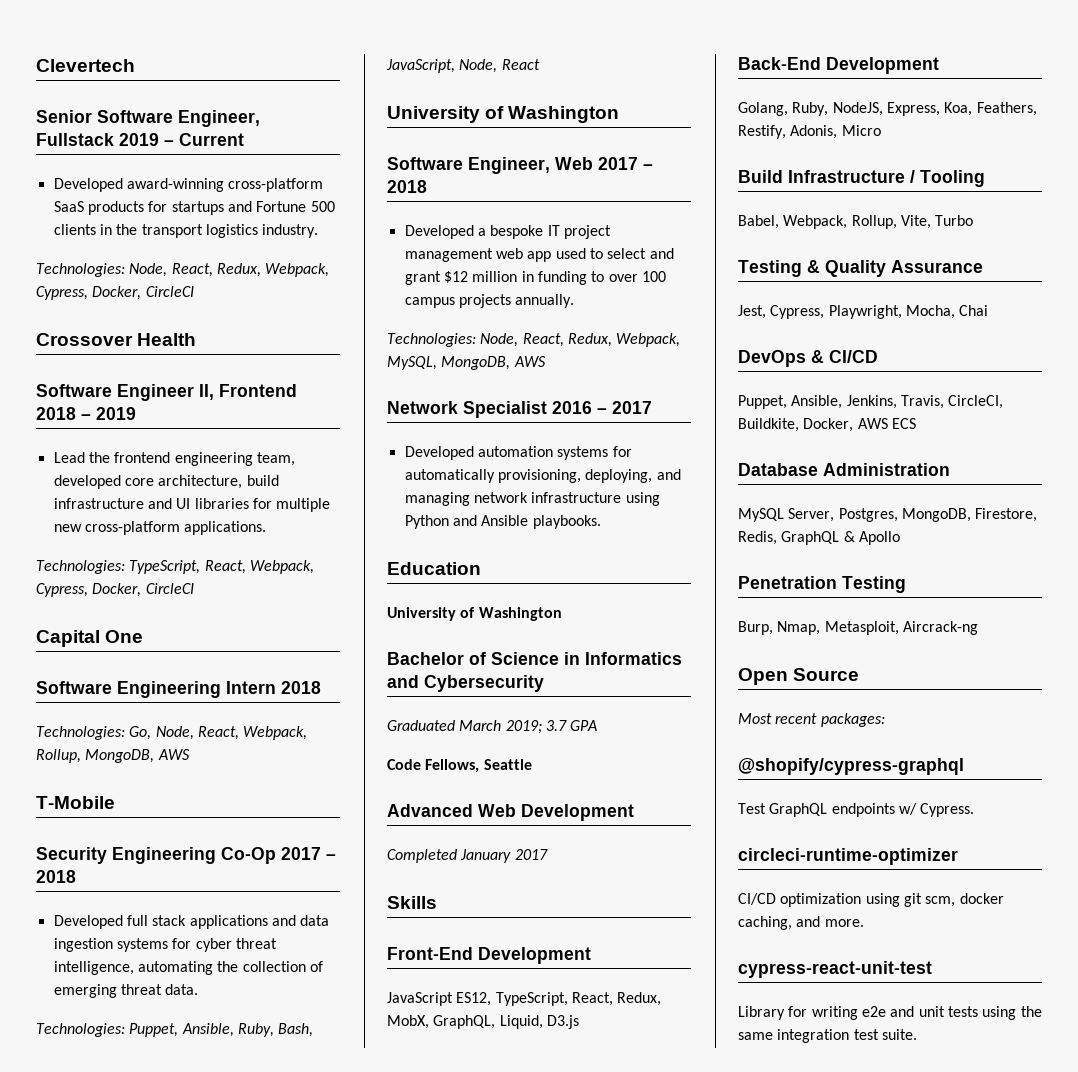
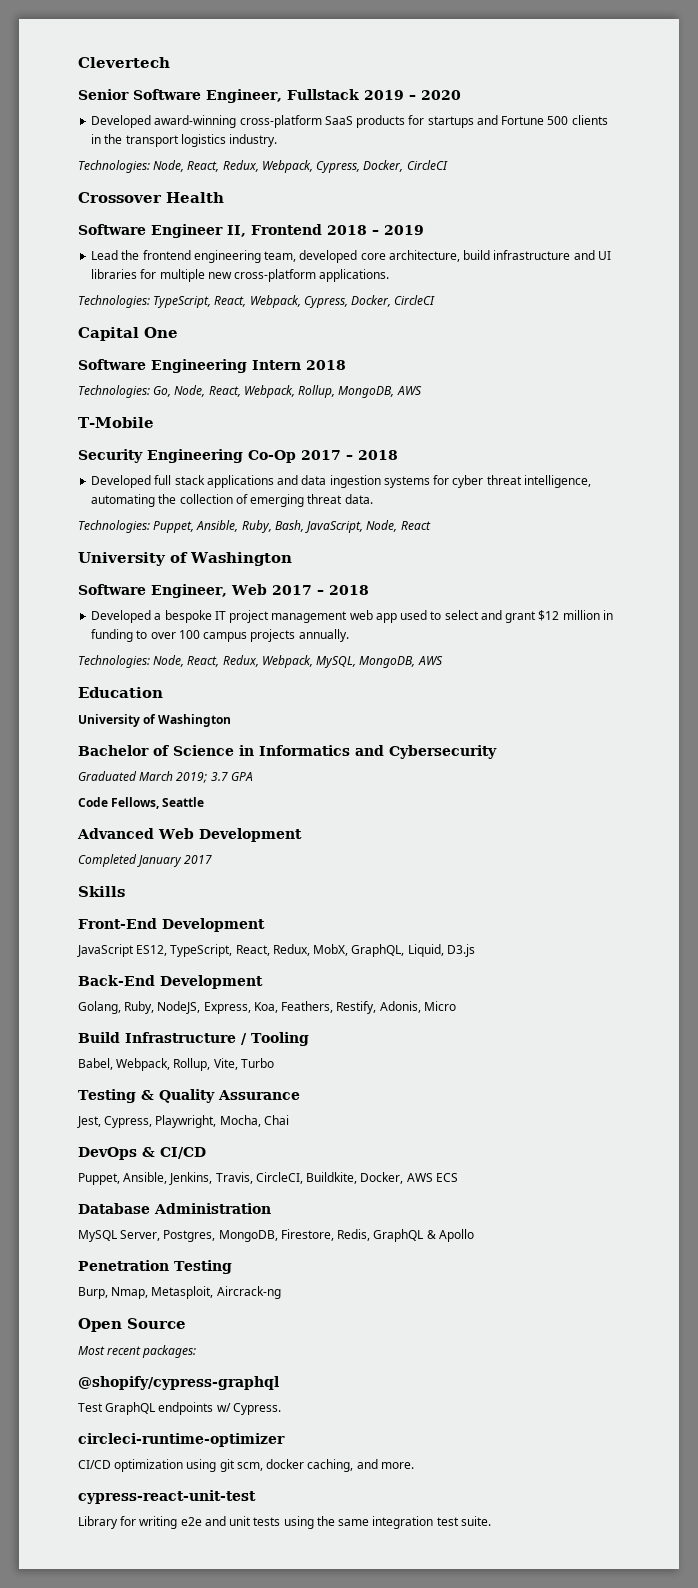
[179,133,244,146] Current -> [420,90,461,100] 2020
[387,401,652,418] [404,446,632,460] [404,469,681,483] [404,492,660,506] [404,515,601,529] // Network Specialist 2016 – 2017 // Developed automation systems for automatically provisioning, deploying, and managing network infrastructure using Python and Ansible playbooks. -> (443, 660) none

